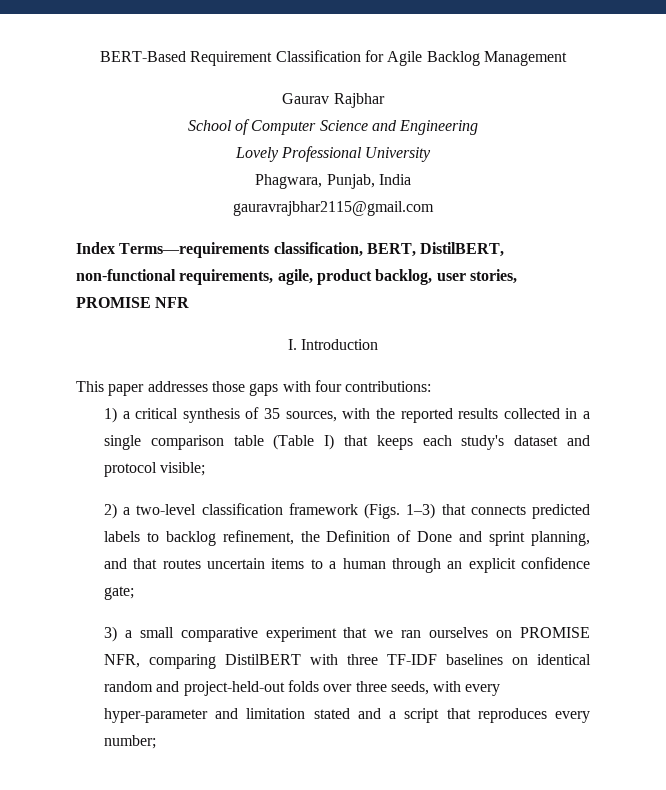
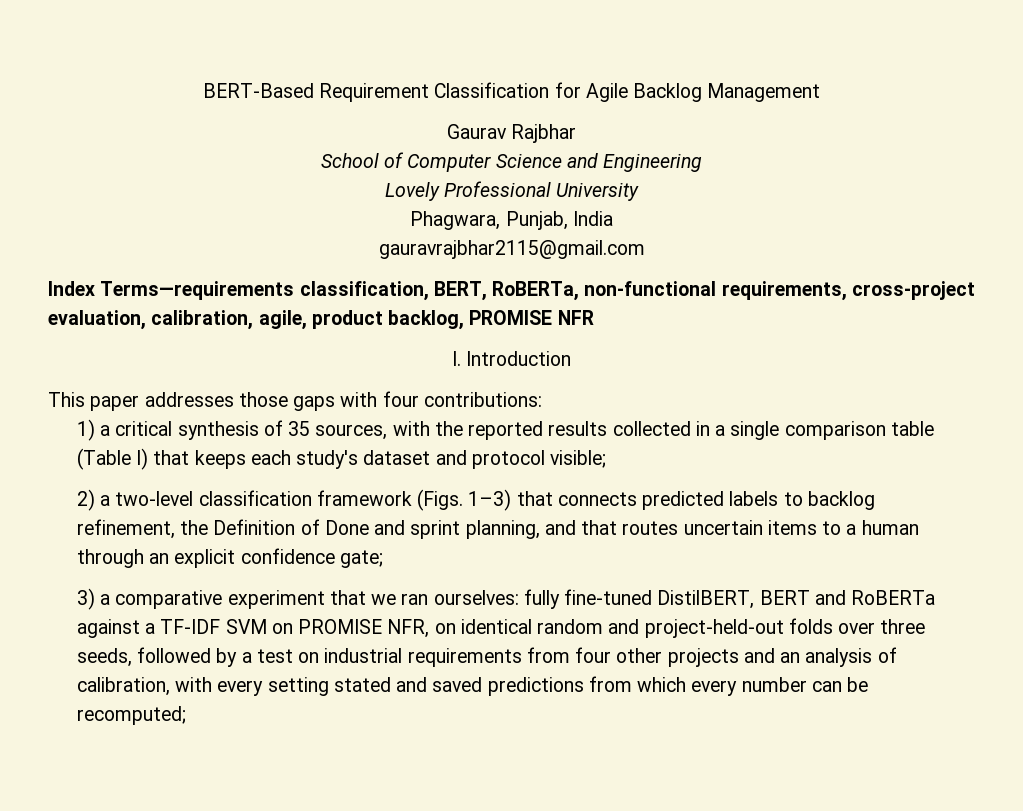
[420,242,505,257] DistilBERT, -> [492,281,580,301] RoBERTa,
(274, 277) none -> [851,281,975,300] [48,310,254,330] cross-project evaluation, calibration,
[436,269,517,284] user stories, -> (465, 320) none
[139,627,174,638] small -> (111, 599) none
[429,627,590,638] [103,654,503,669] ourselves on PROMISE NFR, comparing DistilBERT with three TF-IDF baselines -> [433,589,936,609] [76,619,430,638] ourselves: fully fine-tuned DistilBERT, BERT and RoBERTa against a TF-IDF SVM on PROMISE NFR,
[433,681,501,696] [103,708,590,723] [103,735,156,749] with every hyper-parameter and limitation stated and a script that reproduces every number; -> [137,647,897,667] [76,676,869,696] [76,706,186,725] followed by a test on industrial requirements from four other projects and an analysis of calibration, with every setting stated and saved predictions from which every number can be recomputed;

